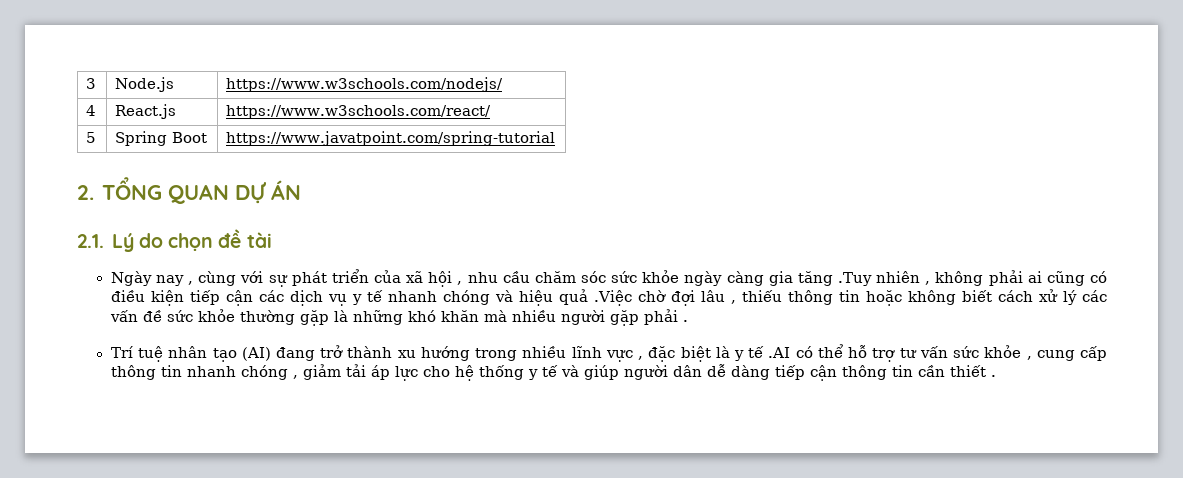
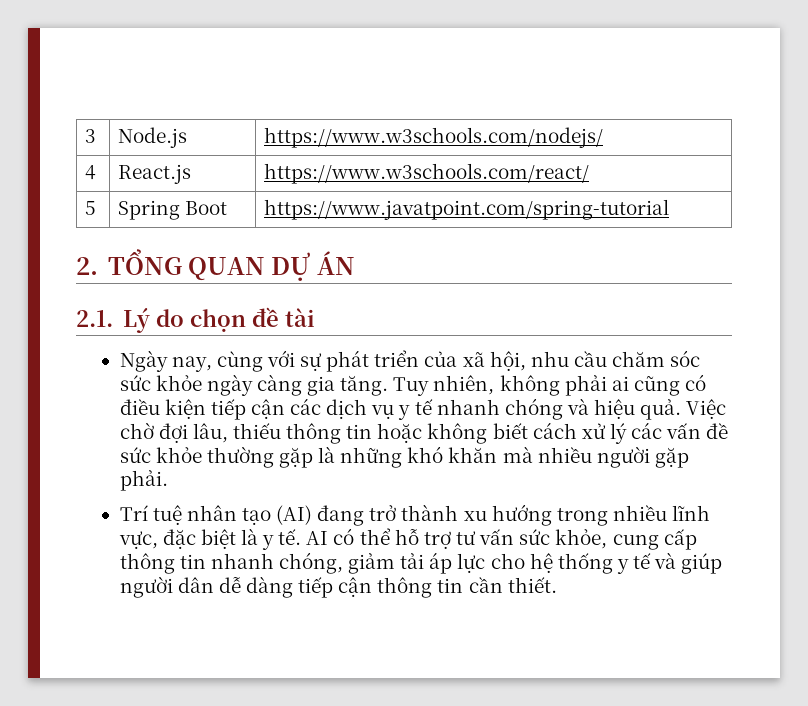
[156,275,194,286] nay , -> [171,356,212,372] nay,
[428,271,463,287] hội , -> [489,351,526,371] hội,
[797,271,931,286] tăng .Tuy nhiên , -> [340,375,495,396] tăng. Tuy nhiên,
[558,289,736,306] quả .Việc chờ đợi lâu , -> [640,399,727,420] [119,422,228,443] quả. Việc chờ đợi lâu,
[643,309,688,325] phải . -> [119,470,168,491] phải.
[605,350,644,362] vực , -> [118,531,158,549] vực,
[748,346,791,358] tế .AI -> [278,529,329,545] tế. AI
[984,345,1032,360] khỏe , -> [555,529,608,549] khỏe,
[240,365,298,380] chóng , -> [278,552,343,574] chóng,
[949,365,996,377] thiết . -> [507,577,557,593] thiết.

